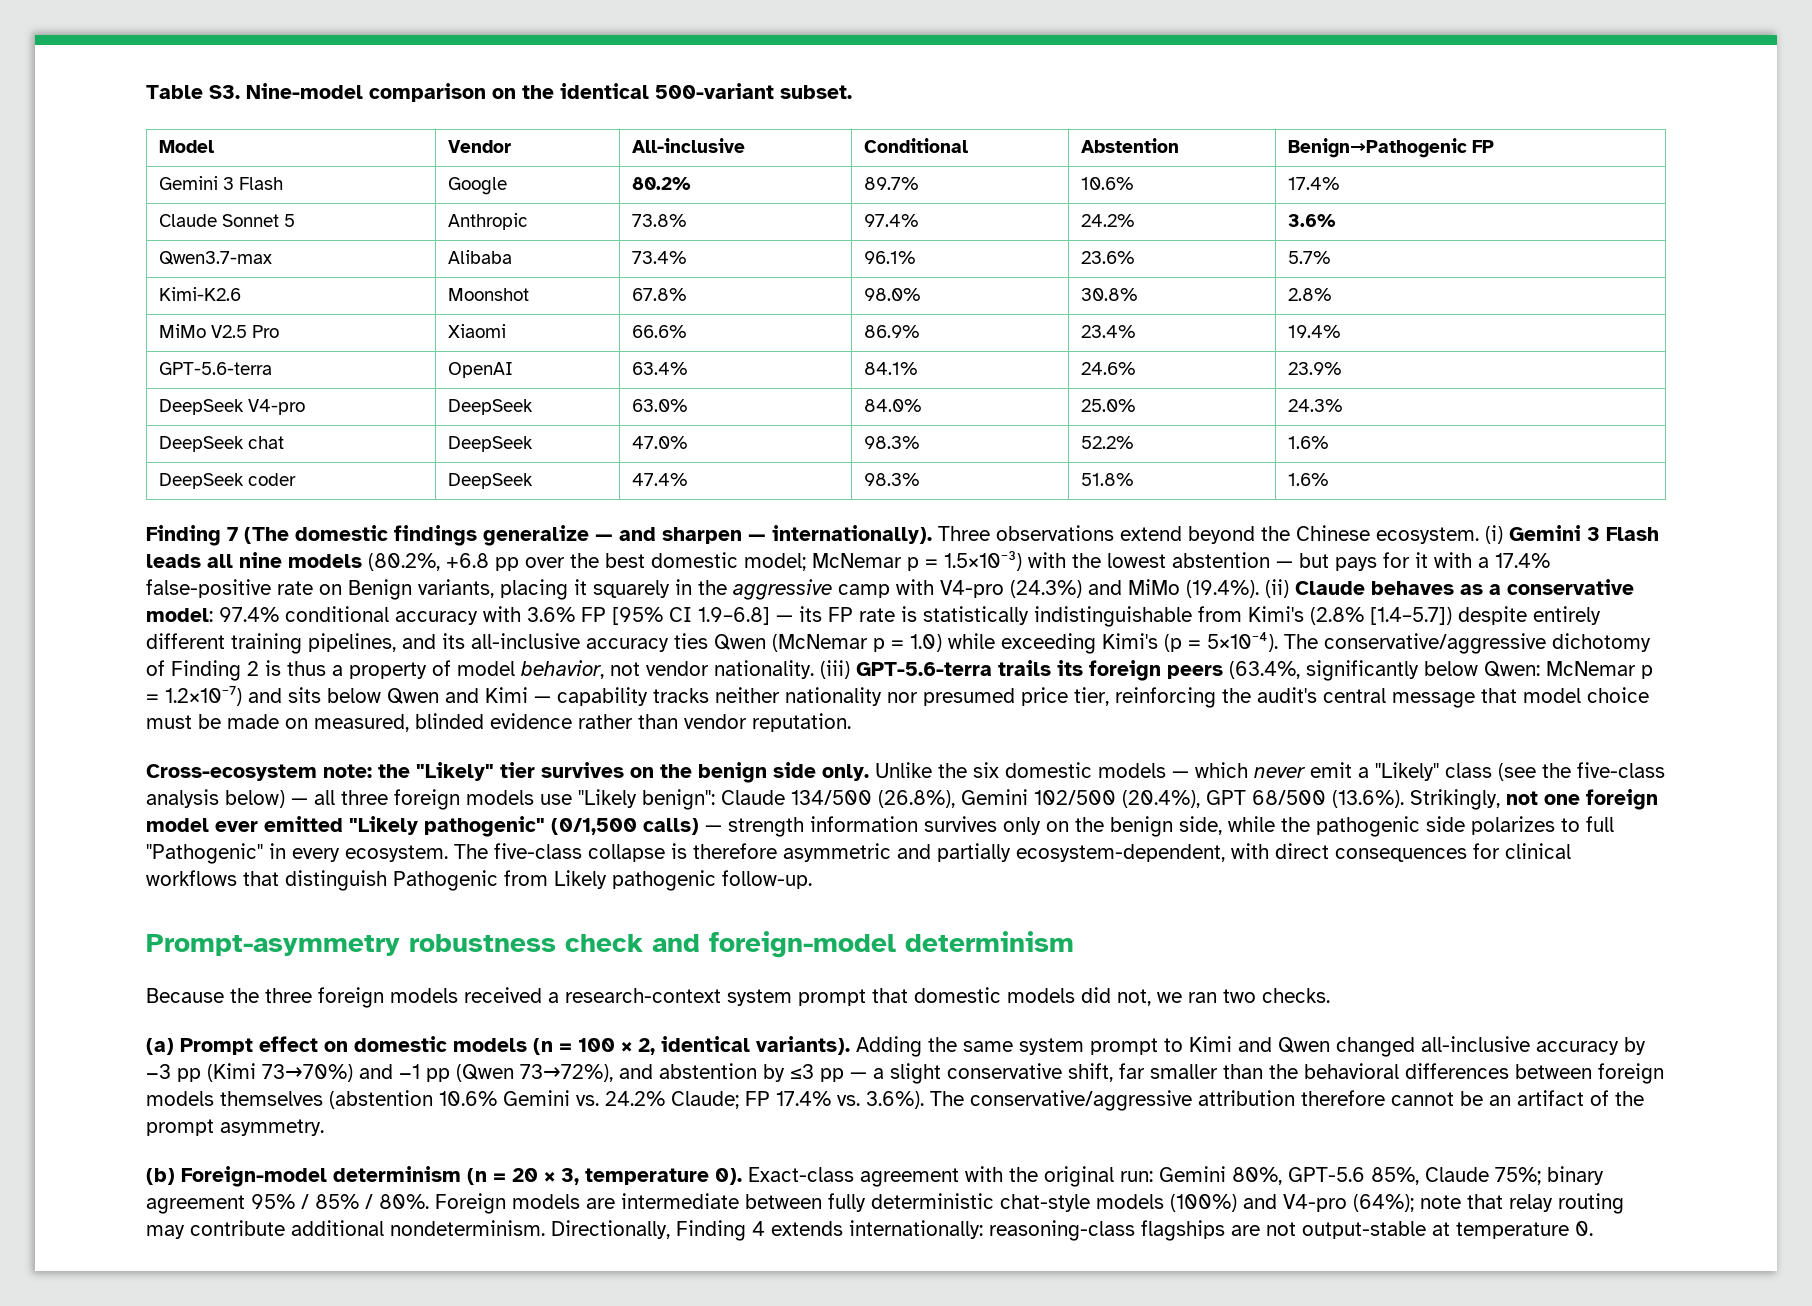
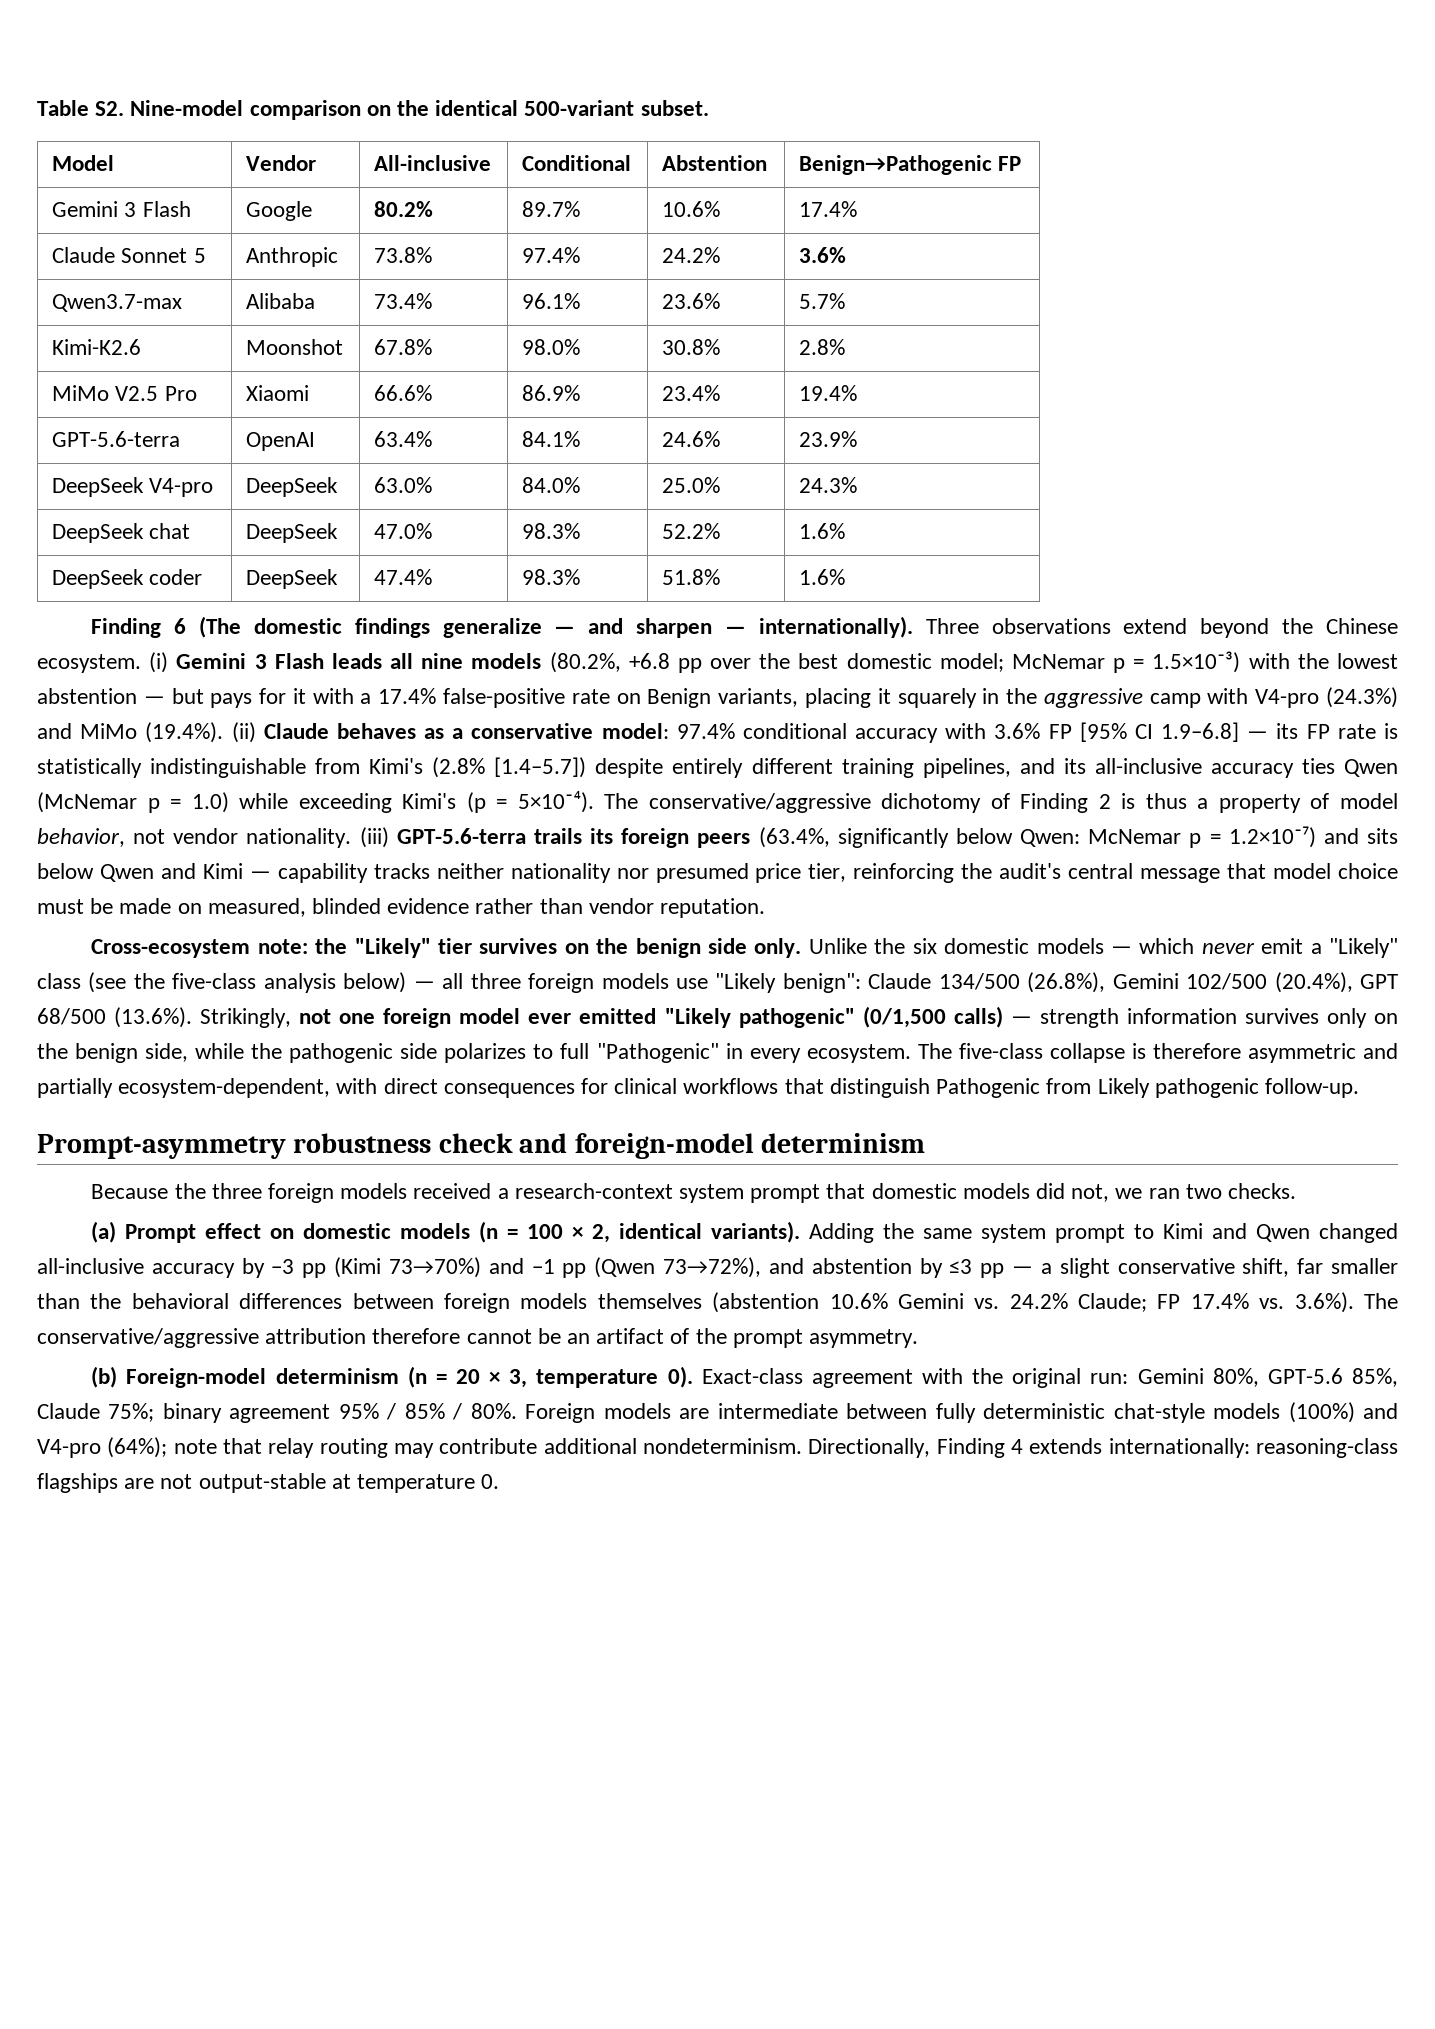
[209,85,240,99] S3. -> [95,101,125,116] S2.
[227,527,238,541] 7 -> [174,618,187,634] 6

